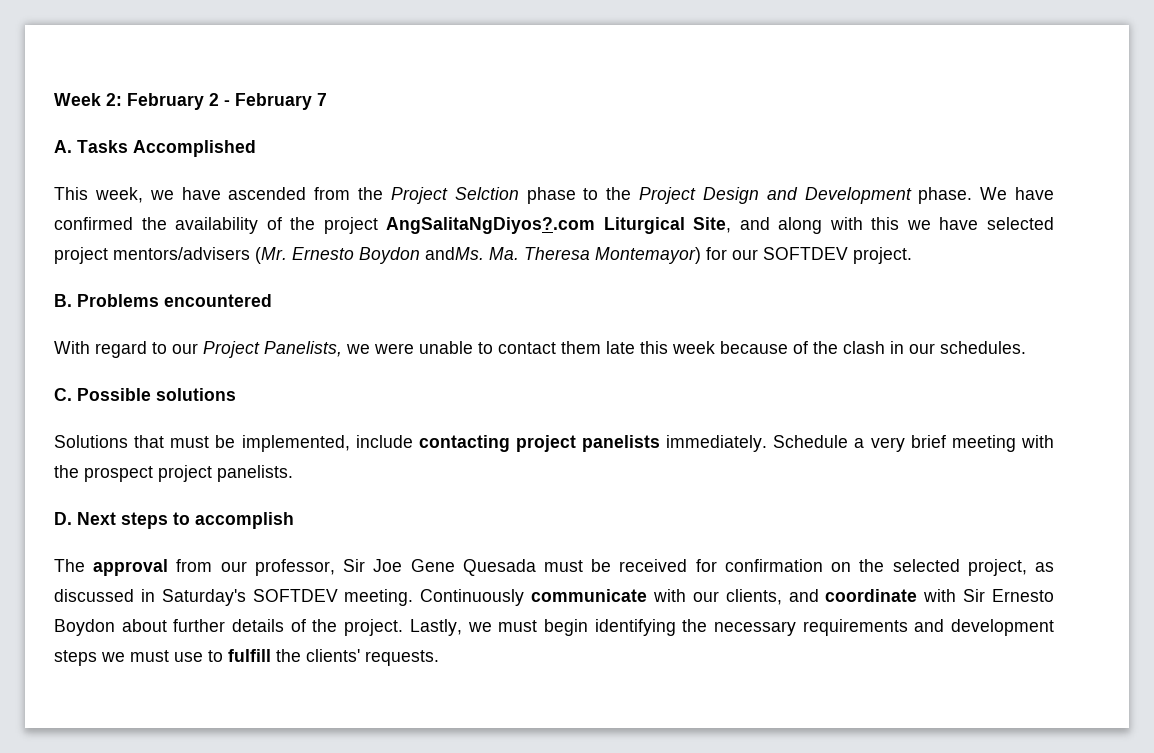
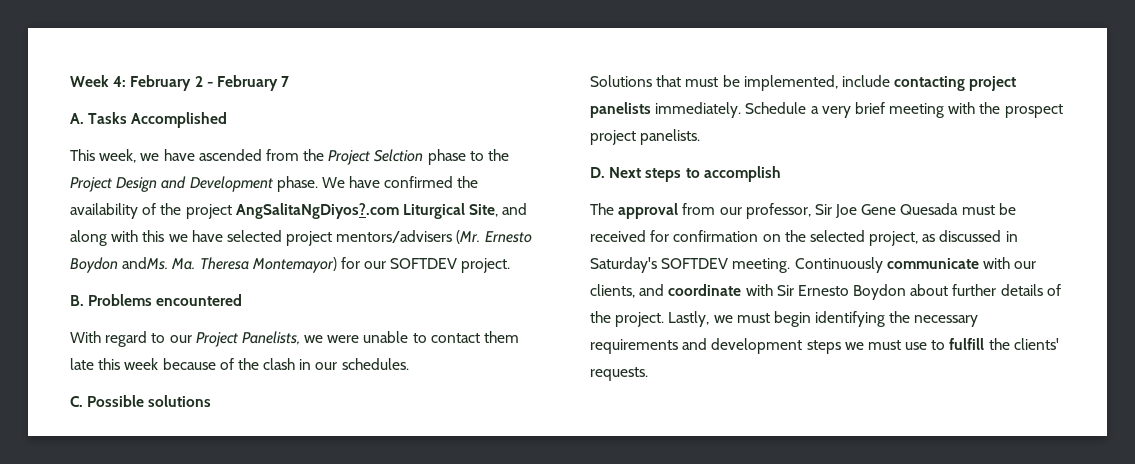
[106,93,122,106] 2: -> [113,76,127,87] 4:

